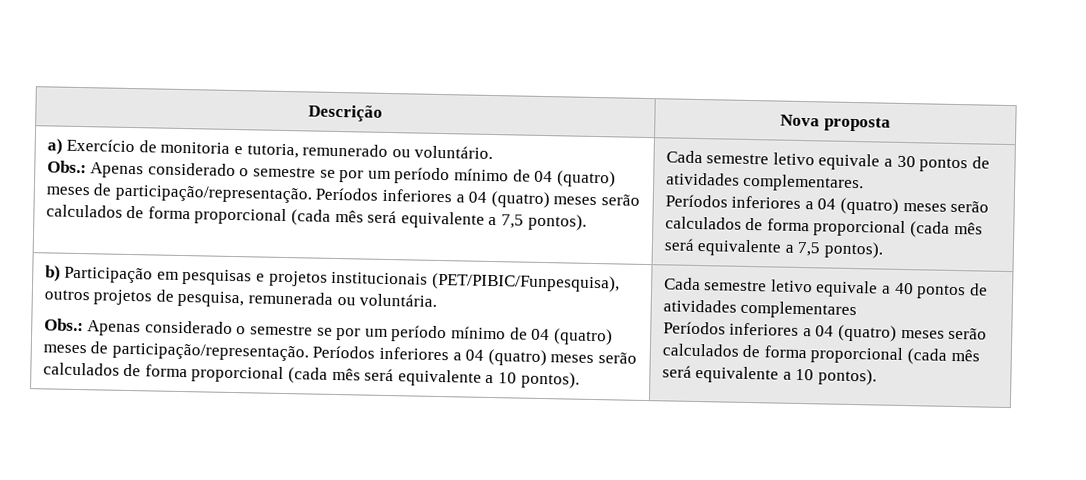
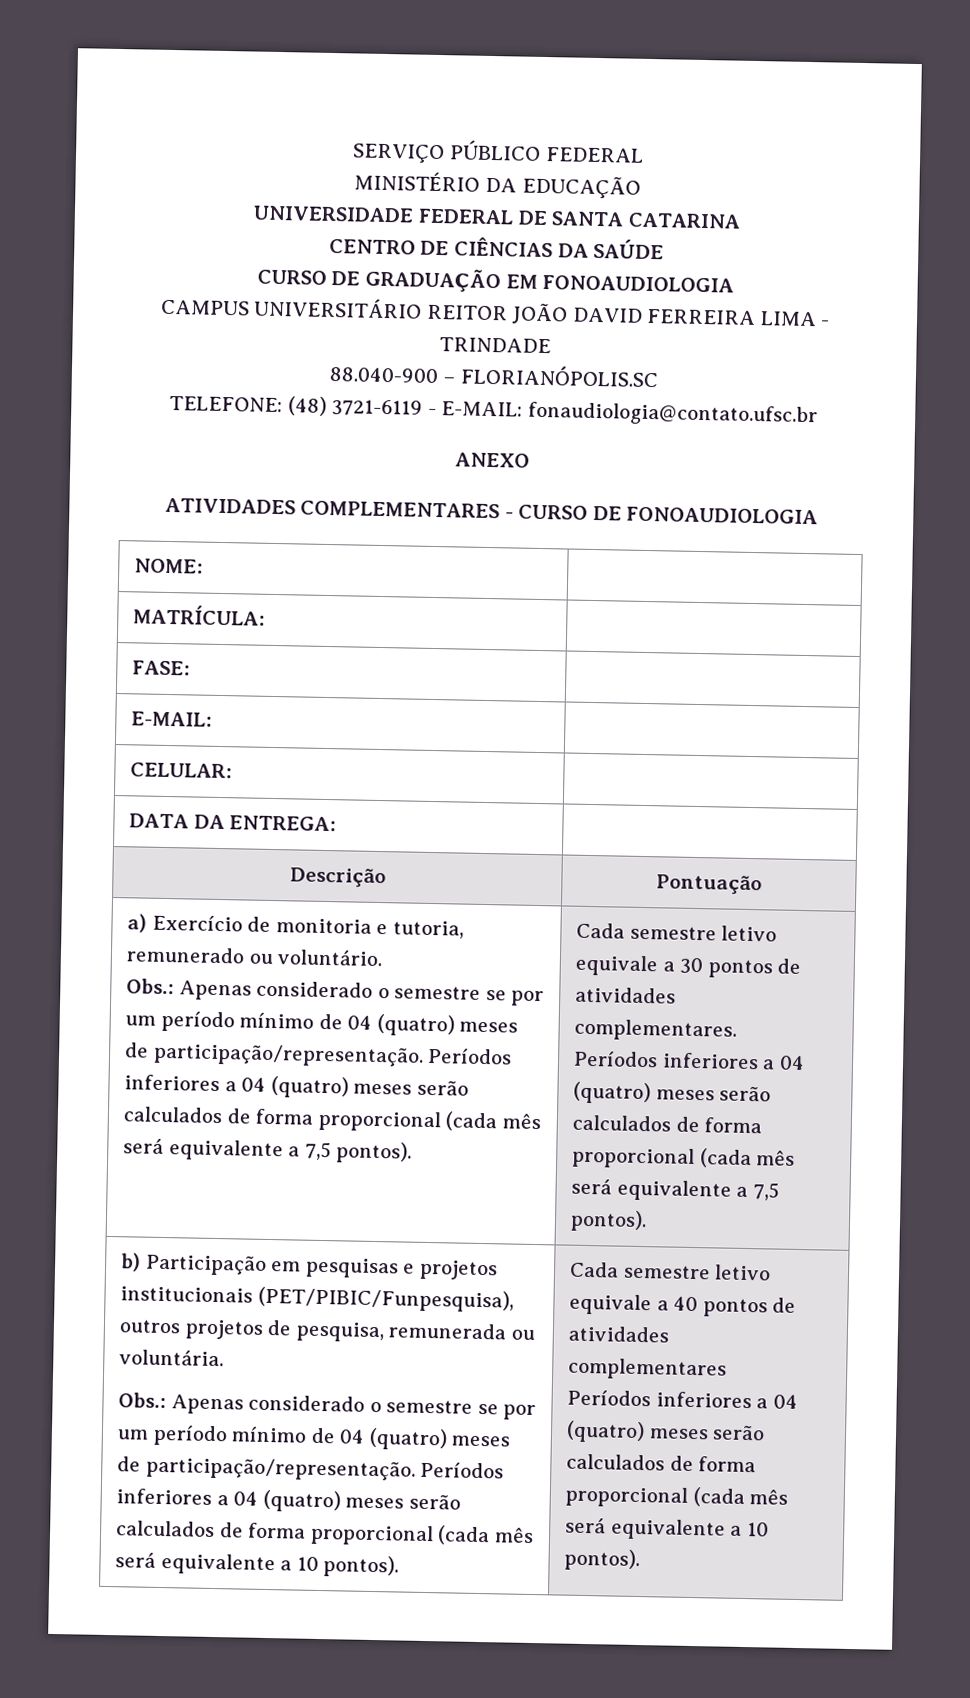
(308, 113) none -> [352,140,644,165] [354,170,641,200] [253,205,741,229] [328,236,665,260] [256,267,735,294] [160,296,831,327] [438,337,551,354] [329,364,659,388] [169,395,818,428] [455,452,530,468] [164,497,819,525] [134,558,204,574] [133,604,266,626] [132,660,191,676] [131,711,213,727] [130,762,233,779] [129,813,337,832] SERVIÇO PÚBLICO FEDERAL // MINISTÉRIO DA EDUCAÇÃO // UNIVERSIDADE FEDERAL DE SANTA CATARINA // CENTRO DE CIÊNCIAS DA SAÚDE // CURSO DE GRADUAÇÃO EM FONOAUDIOLOGIA // CAMPUS UNIVERSITÁRIO REITOR JOÃO DAVID FERREIRA LIMA - TRINDADE // 88.040-900 – FLORIANÓPOLIS.SC // TELEFONE: (48) 3721-6119 - E-MAIL: fonaudiologia@contato.ufsc.br // ANEXO // ATIVIDADES COMPLEMENTARES - CURSO DE FONOAUDIOLOGIA // NOME: | // MATRÍCULA: | // FASE: | // E-MAIL: | // CELULAR: | // DATA DA ENTREGA: | //
[780,114,891,132] Nova proposta -> [656,874,762,896] Pontuação

